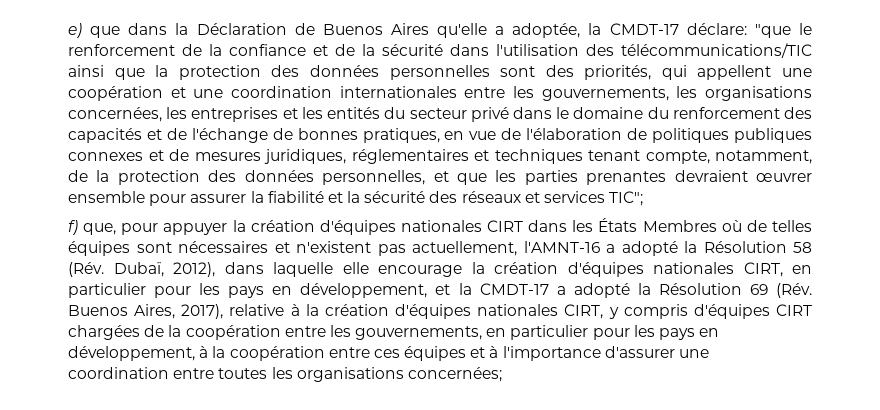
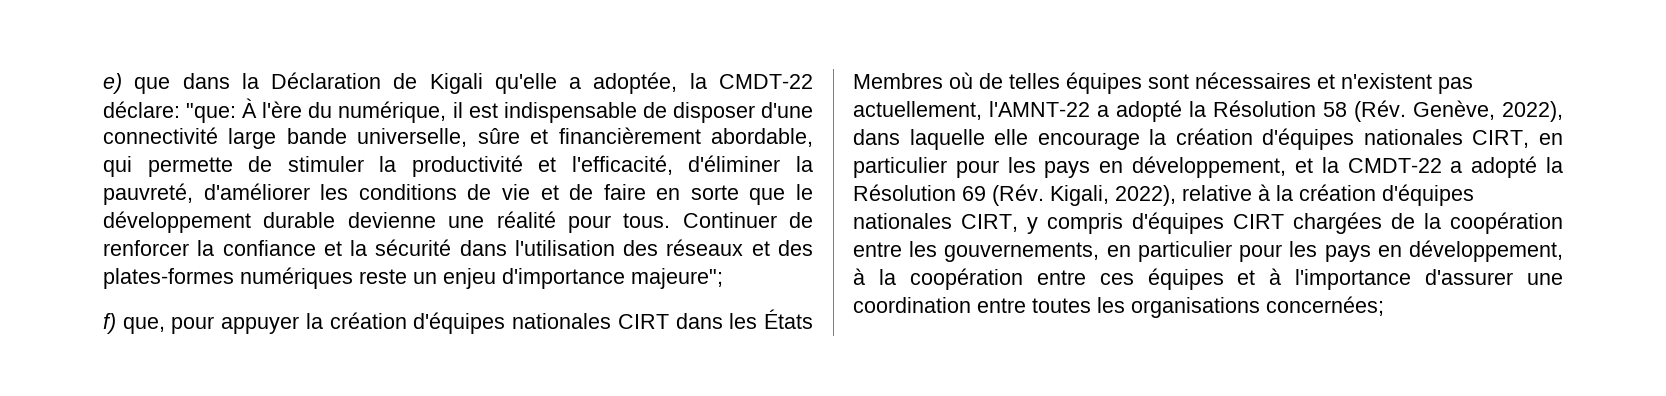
[322,23,429,35] Buenos Aires -> [429,73,483,94] Kigali
[609,23,812,38] [68,44,202,56] CMDT-17 déclare: "que le renforcement de -> [718,74,813,89] [103,98,814,123] [103,127,814,149] [103,155,813,177] [103,183,813,205] [103,211,813,233] [103,240,189,256] CMDT-22 déclare: "que: À l'ère du numérique, il est indispensable de disposer d'une connectivité large bande universelle, sûre et financièrement abordable, qui permette de stimuler la productivité et l'efficacité, d'éliminer la pauvreté, d'améliorer les conditions de vie et de faire en sorte que le développement durable devienne une réalité pour tous. Continuer de renforcer
[335,44,355,56] de -> (342, 248) none
[621,43,812,58] [68,65,813,80] [68,86,812,101] [68,107,812,122] [68,128,812,143] [68,149,812,164] [68,170,812,185] [68,191,644,206] télécommunications/TIC ainsi que la protection des données personnelles sont des priorités, qui appellent une coopération et une coordination internationales entre les gouvernements, les organisations concernées, les entreprises et les entités du secteur privé dans le domaine du renforcement des capacités et de l'échange de bonnes pratiques, en vue de l'élaboration de politiques publiques connexes et de mesures juridiques, réglementaires et techniques tenant compte, notamment, de la protection des données personnelles, et que les parties prenantes devraient œuvrer ensemble pour assurer la fiabilité et la sécurité des réseaux et services TIC"; -> [666,239,813,256] [103,267,723,289] réseaux et des plates-formes numériques reste un enjeu d'importance majeure";
[523,241,600,253] l'AMNT-16 -> [989,101,1090,117] l'AMNT-22
[113,262,215,277] Dubaï, 2012), -> [1413,100,1563,122] Genève, 2022),
[479,283,549,295] CMDT-17 -> [1347,158,1442,173] CMDT-22
[68,304,224,319] Buenos Aires, 2017), -> [1050,185,1176,206] Kigali, 2022),

